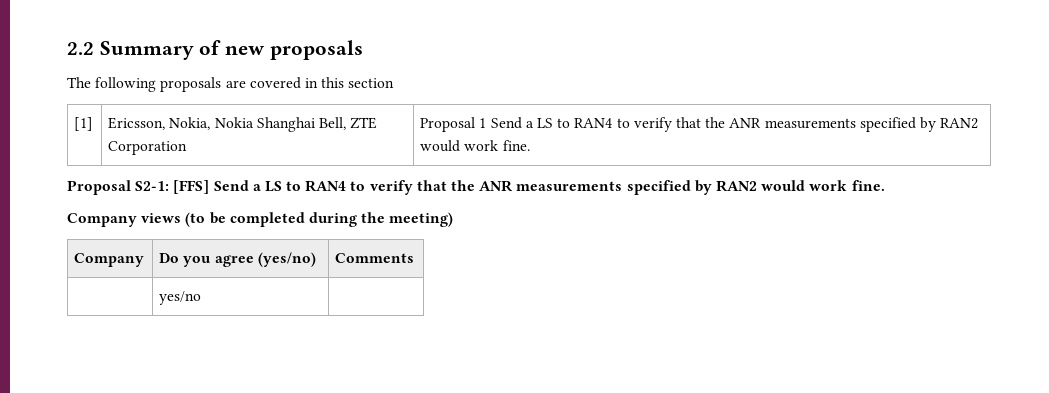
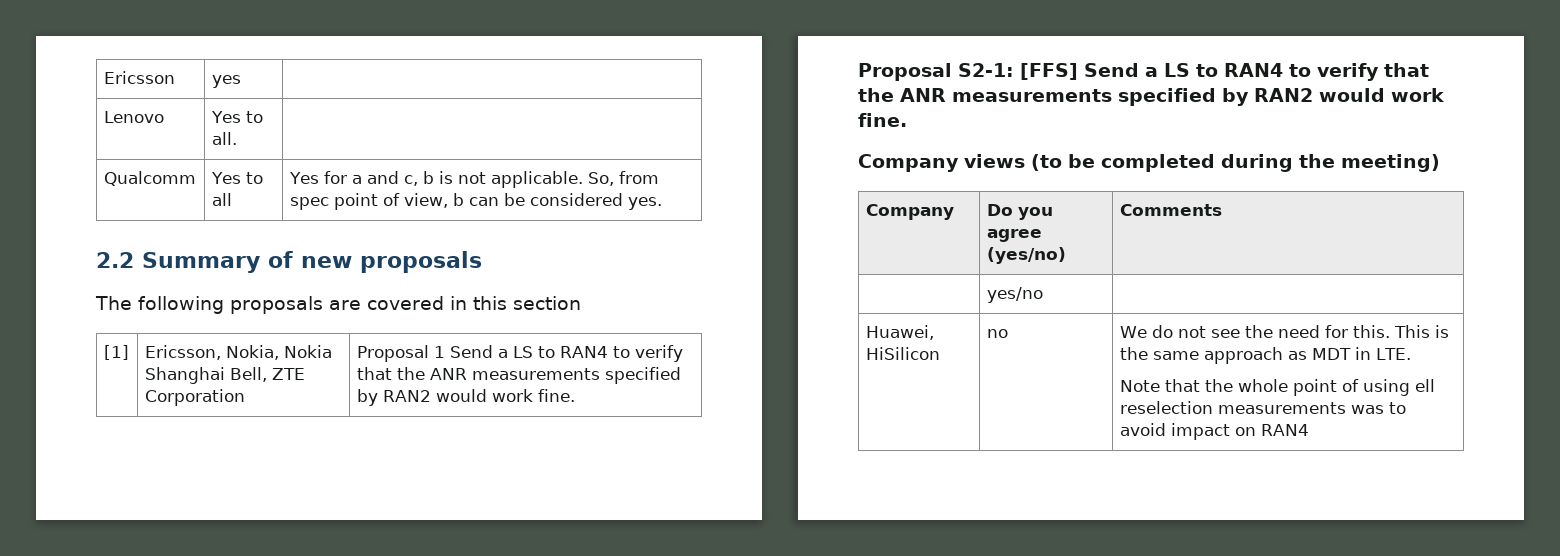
(67, 48) none -> [103,71,175,84] [211,75,241,88] [103,111,164,123] [210,111,263,123] [211,132,237,145] [103,171,196,186] [210,172,263,184] [211,193,232,206] [288,171,659,188] [289,193,662,210] Ericsson | yes | // Lenovo | Yes to all. | // Qualcomm | Yes to all | Yes for a and c, b is not applicable. So, from spec point of view, b can be considered yes. //
(202, 298) none -> [865,325,934,340] [865,347,940,360] [986,329,1008,338] [1119,325,1449,338] [1119,347,1411,364] [1119,379,1435,396] [1119,401,1406,414] [1119,423,1309,440] // Huawei, HiSilicon | no | We do not see the need for this. This is the same approach as MDT in LTE. // Note that the whole point of using ell reselection measurements was to avoid impact on RAN4

